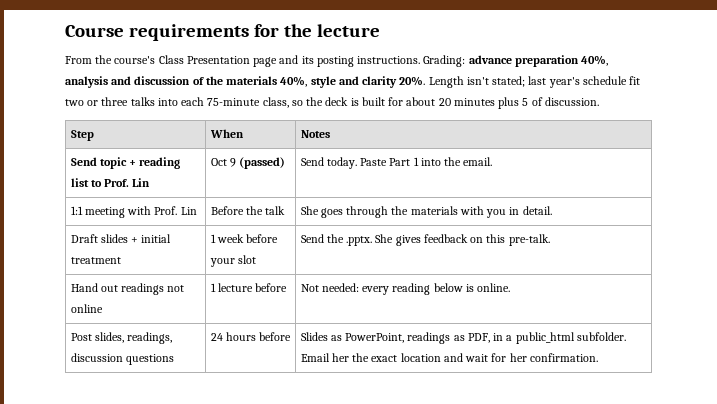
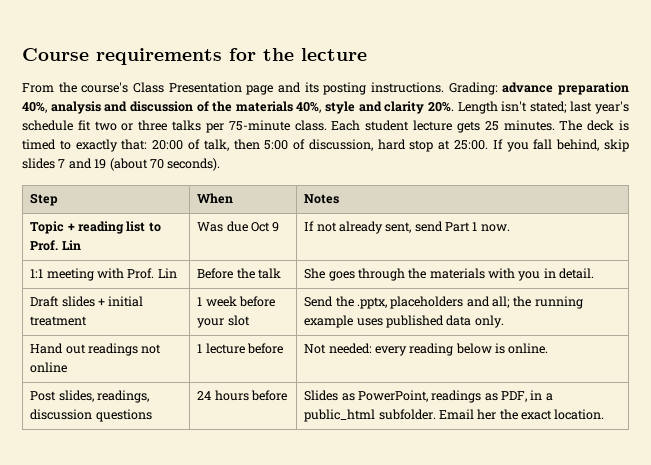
[157,97,599,109] into each 75-minute class, so the deck is built for about 20 minutes plus 5 of discussion. -> [205,120,630,133] [22,139,629,152] [22,158,221,171] per 75-minute class. Each student lecture gets 25 minutes. The deck is timed to exactly that: 20:00 of talk, then 5:00 of discussion, hard stop at 25:00. If you fall behind, skip slides 7 and 19 (about 70 seconds).
[70,157,127,169] Send topic -> [30,221,65,234] Topic
(151, 182) none -> [197,221,248,232] Was due
[239,157,286,169] [300,157,493,169] (passed) | Send today. Paste Part 1 into the email. -> [304,221,510,234] | If not already sent, send Part 1 now.
[346,234,550,246] .pptx. She gives feedback on this pre-talk. -> [356,296,583,309] [304,315,504,328] .pptx, placeholders and all; the running example uses published data only.
[400,353,598,362] location and wait for her confirmation. -> [554,409,605,420] location.

